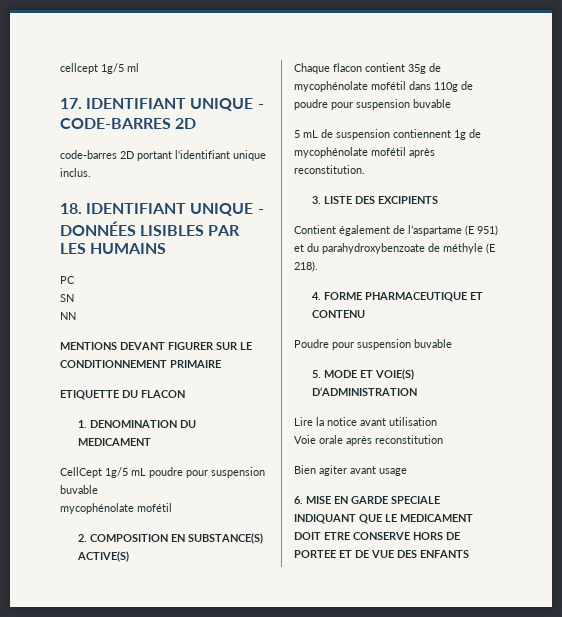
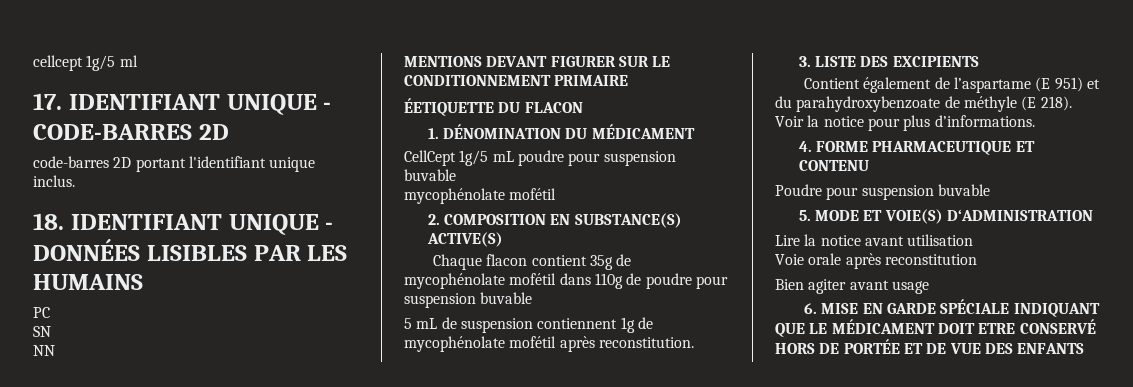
[60,390,119,400] ETIQUETTE -> [404,98,494,116] ÉETIQUETTE
[90,420,197,428] [78,438,152,446] DENOMINATION DU MEDICAMENT -> [442,124,695,139] DÉNOMINATION DU MÉDICAMENT
(318, 266) none -> [775,115,1035,131] Voir la notice pour plus d’informations.
[391,496,440,504] SPECIALE -> [940,299,1010,314] SPÉCIALE
[400,514,473,522] MEDICAMENT -> [831,319,935,334] MÉDICAMENT
[353,532,410,540] CONSERVE -> [1019,319,1096,334] CONSERVÉ
[294,550,336,558] PORTEE -> [843,339,900,354] PORTÉE

